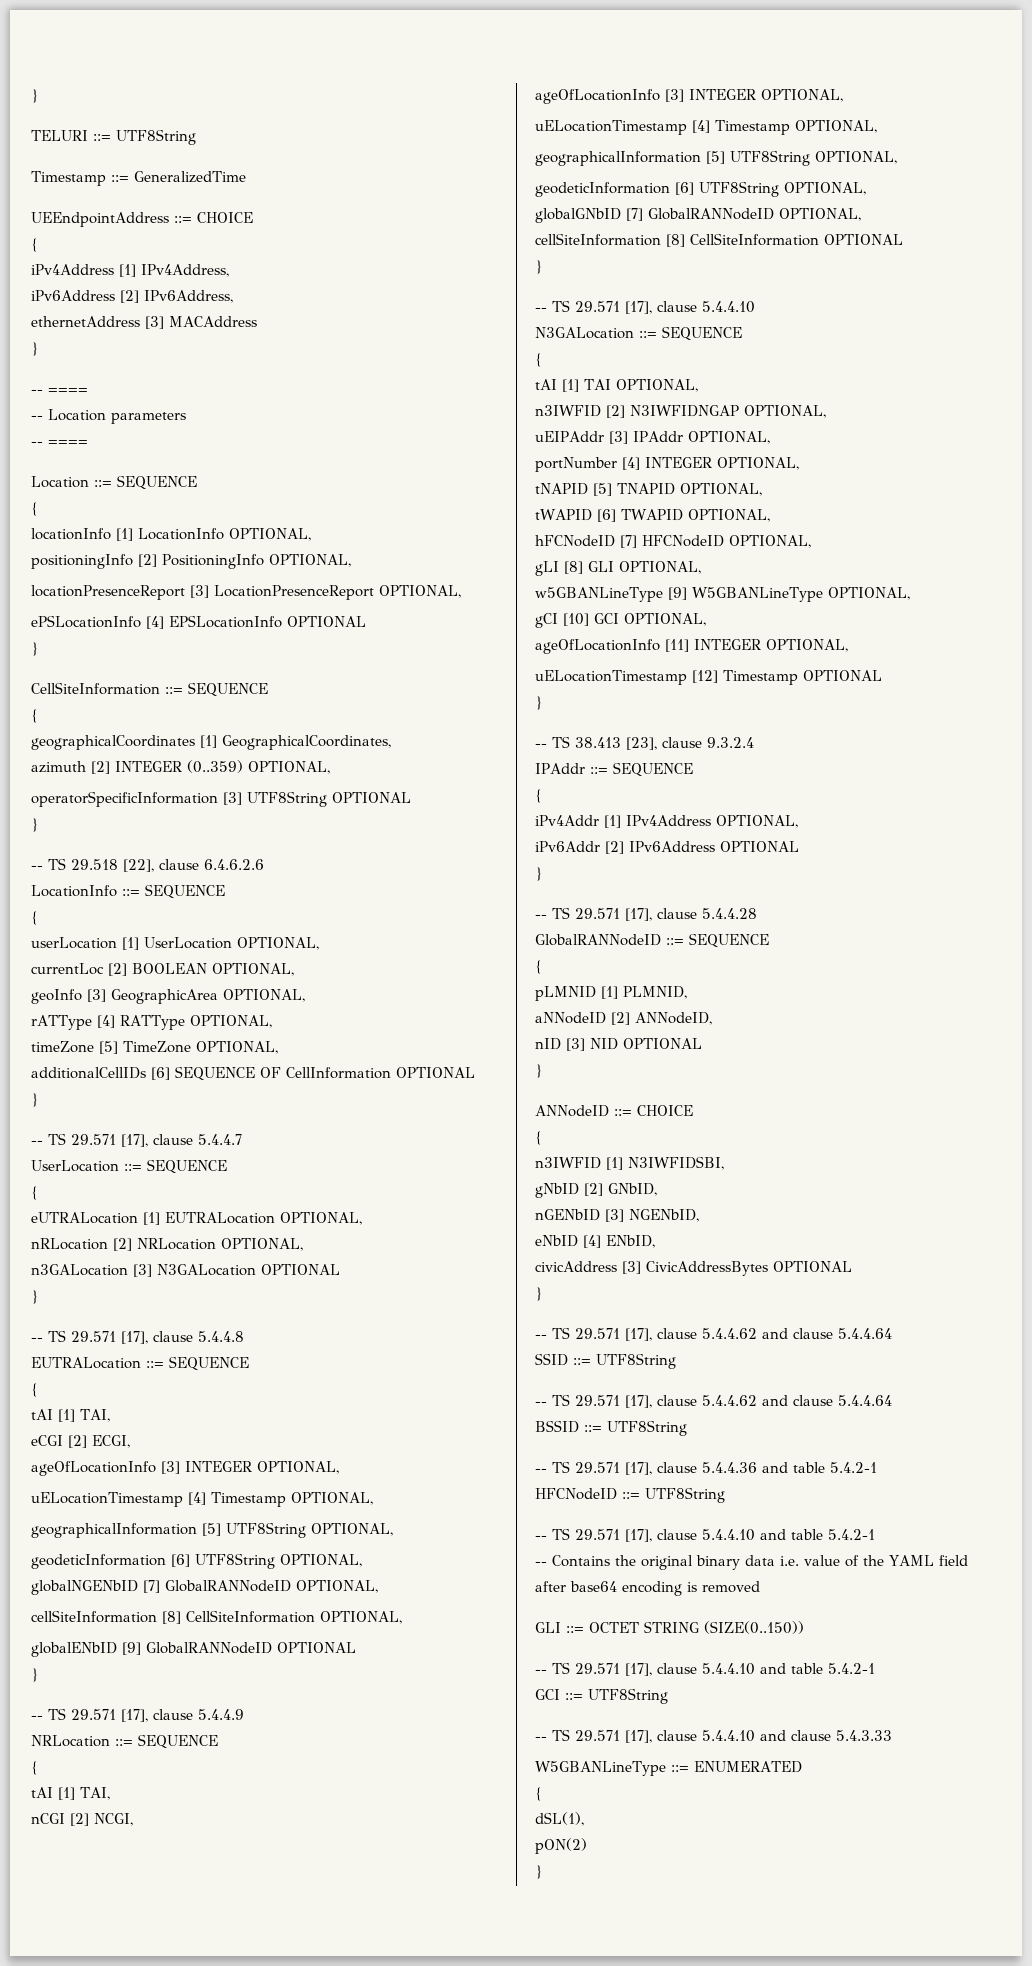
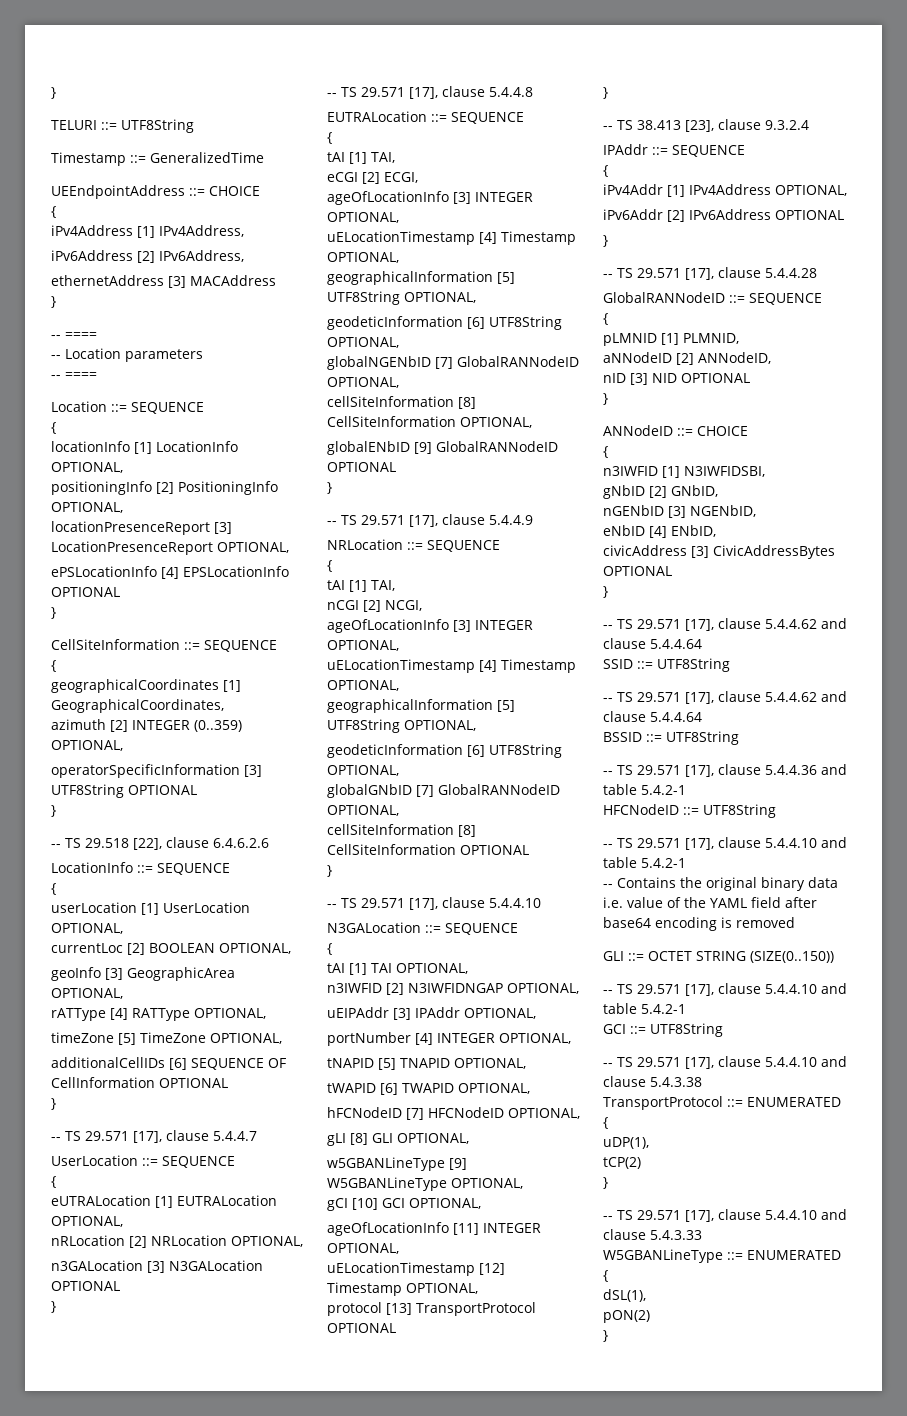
(798, 677) none -> [406,1283,478,1294] [327,1302,536,1316] OPTIONAL, // protocol [13] TransportProtocol
(668, 1696) none -> [603,1056,847,1069] [603,1076,702,1087] [603,1096,841,1110] [603,1117,608,1129] [603,1137,649,1149] [603,1157,641,1169] [603,1177,608,1189] // -- TS 29.571 [17], clause 5.4.4.10 and clause 5.4.3.38 // TransportProtocol ::= ENUMERATED // { // uDP(1), // tCP(2) // }

